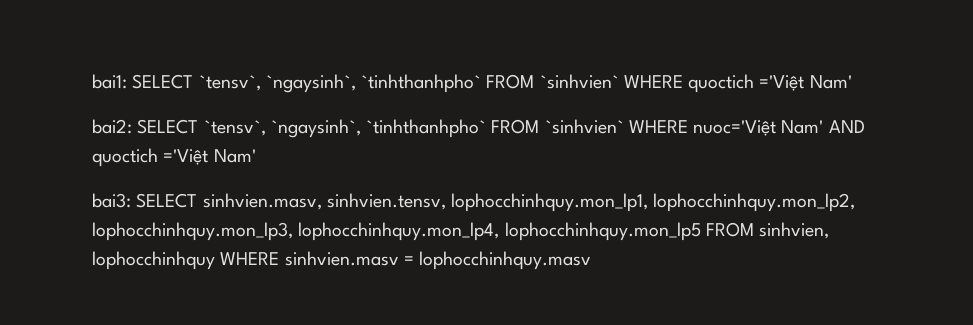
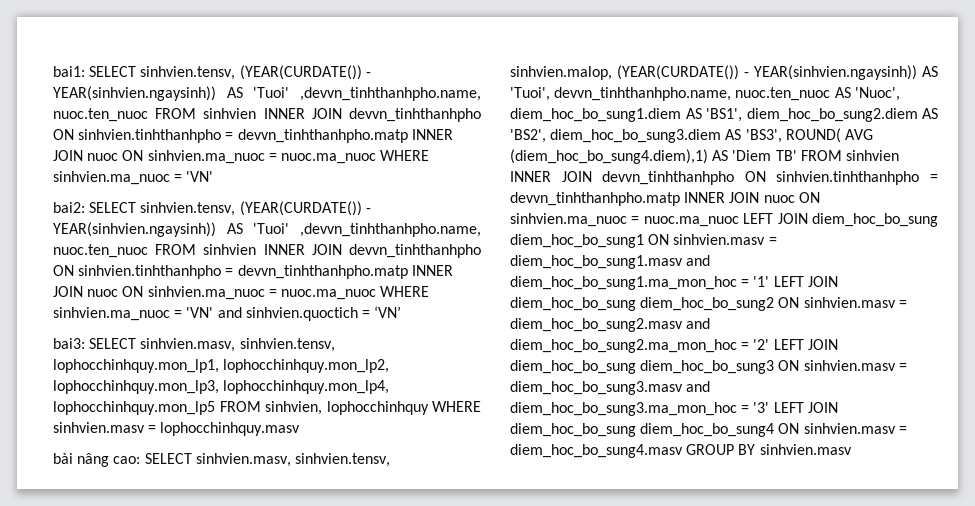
[198,74,852,93] [92,119,865,138] [92,148,256,167] `tensv`, `ngaysinh`, `tinhthanhpho` FROM `sinhvien` WHERE quoctich ='Việt Nam' // bai2: SELECT `tensv`, `ngaysinh`, `tinhthanhpho` FROM `sinhvien` WHERE nuoc='Việt Nam' AND quoctich ='Việt Nam' -> [140,65,371,80] [53,86,481,101] [53,108,481,122] [53,129,453,143] [53,150,430,164] [53,171,214,185] [53,201,371,216] [53,222,481,237] [53,244,481,258] [53,265,453,279] [53,286,430,300] [53,306,402,321] sinhvien.tensv, (YEAR(CURDATE()) - YEAR(sinhvien.ngaysinh)) AS 'Tuoi' ,devvn_tinhthanhpho.name, nuoc.ten_nuoc FROM sinhvien INNER JOIN devvn_tinhthanhpho ON sinhvien.tinhthanhpho = devvn_tinhthanhpho.matp INNER JOIN nuoc ON sinhvien.ma_nuoc = nuoc.ma_nuoc WHERE sinhvien.ma_nuoc = 'VN' // bai2: SELECT sinhvien.tensv, (YEAR(CURDATE()) - YEAR(sinhvien.ngaysinh)) AS 'Tuoi' ,devvn_tinhthanhpho.name, nuoc.ten_nuoc FROM sinhvien INNER JOIN devvn_tinhthanhpho ON sinhvien.tinhthanhpho = devvn_tinhthanhpho.matp INNER JOIN nuoc ON sinhvien.ma_nuoc = nuoc.ma_nuoc WHERE sinhvien.ma_nuoc = 'VN' and sinhvien.quoctich = ‘VN’
(592, 260) none -> [53,453,390,467] [510,65,938,80] [510,87,900,101] [510,108,938,122] [510,128,873,143] [510,149,899,164] [510,171,938,185] [510,192,820,206] [510,213,938,227] [510,234,777,248] [510,255,711,269] [510,276,838,290] [510,297,907,311] [510,318,711,332] [510,339,838,353] [510,360,907,374] [510,381,711,395] [510,402,838,416] [510,423,907,437] [510,444,852,458] // bài nâng cao: SELECT sinhvien.masv, sinhvien.tensv, sinhvien.malop, (YEAR(CURDATE()) - YEAR(sinhvien.ngaysinh)) AS 'Tuoi', devvn_tinhthanhpho.name, nuoc.ten_nuoc AS 'Nuoc', diem_hoc_bo_sung1.diem AS 'BS1', diem_hoc_bo_sung2.diem AS 'BS2', diem_hoc_bo_sung3.diem AS 'BS3', ROUND( AVG (diem_hoc_bo_sung4.diem),1) AS 'Diem TB' FROM sinhvien INNER JOIN devvn_tinhthanhpho ON sinhvien.tinhthanhpho = devvn_tinhthanhpho.matp INNER JOIN nuoc ON sinhvien.ma_nuoc = nuoc.ma_nuoc LEFT JOIN diem_hoc_bo_sung diem_hoc_bo_sung1 ON sinhvien.masv = diem_hoc_bo_sung1.masv and diem_hoc_bo_sung1.ma_mon_hoc = '1' LEFT JOIN diem_hoc_bo_sung diem_hoc_bo_sung2 ON sinhvien.masv = diem_hoc_bo_sung2.masv and diem_hoc_bo_sung2.ma_mon_hoc = '2' LEFT JOIN diem_hoc_bo_sung diem_hoc_bo_sung3 ON sinhvien.masv = diem_hoc_bo_sung3.masv and diem_hoc_bo_sung3.ma_mon_hoc = '3' LEFT JOIN diem_hoc_bo_sung diem_hoc_bo_sung4 ON sinhvien.masv = diem_hoc_bo_sung4.masv GROUP BY sinhvien.masv

